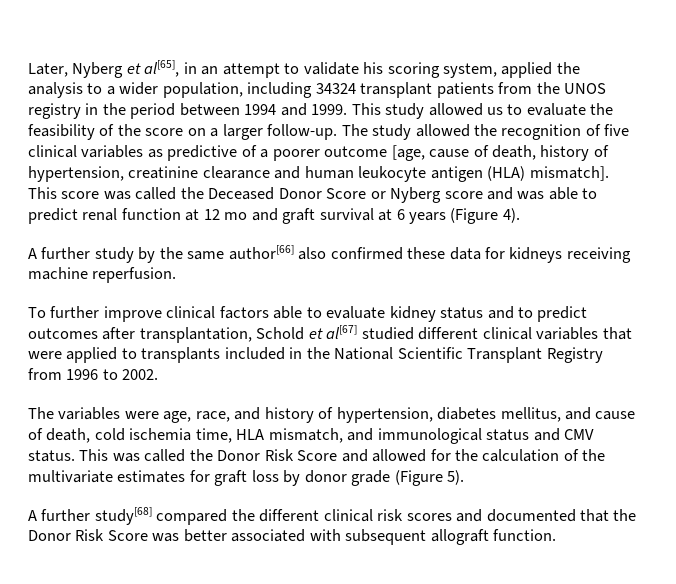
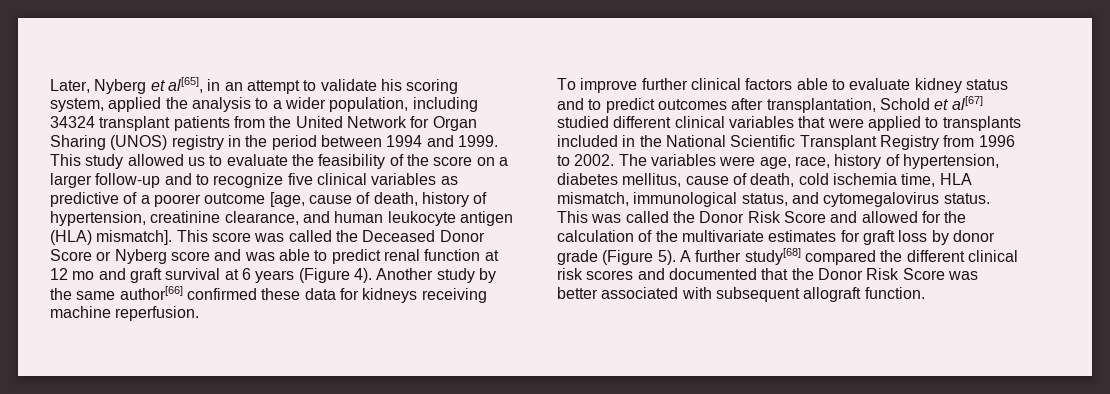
[564,83,607,94] UNOS -> [295,116,477,131] [50,135,168,150] United Network for Organ Sharing (UNOS)
[267,124,601,140] follow-up. The study allowed the recognition of -> [95,173,284,188] follow-up and to recognize
[202,166,270,179] clearance -> [224,211,299,225] clearance,
[28,247,91,259] // A further -> [376,268,434,280] Another
[298,247,327,260] also -> (183, 293) none
[50,306,162,322] further improve -> [580,78,688,93] improve further
(159, 374) // -> (615, 160) none
[234,407,261,420] and -> (830, 162) none
[565,407,592,420] and -> (682, 180) none
[347,428,595,444] and immunological status and CMV -> [633,192,940,207] immunological status, and cytomegalovirus
(465, 477) // -> (676, 257) none

